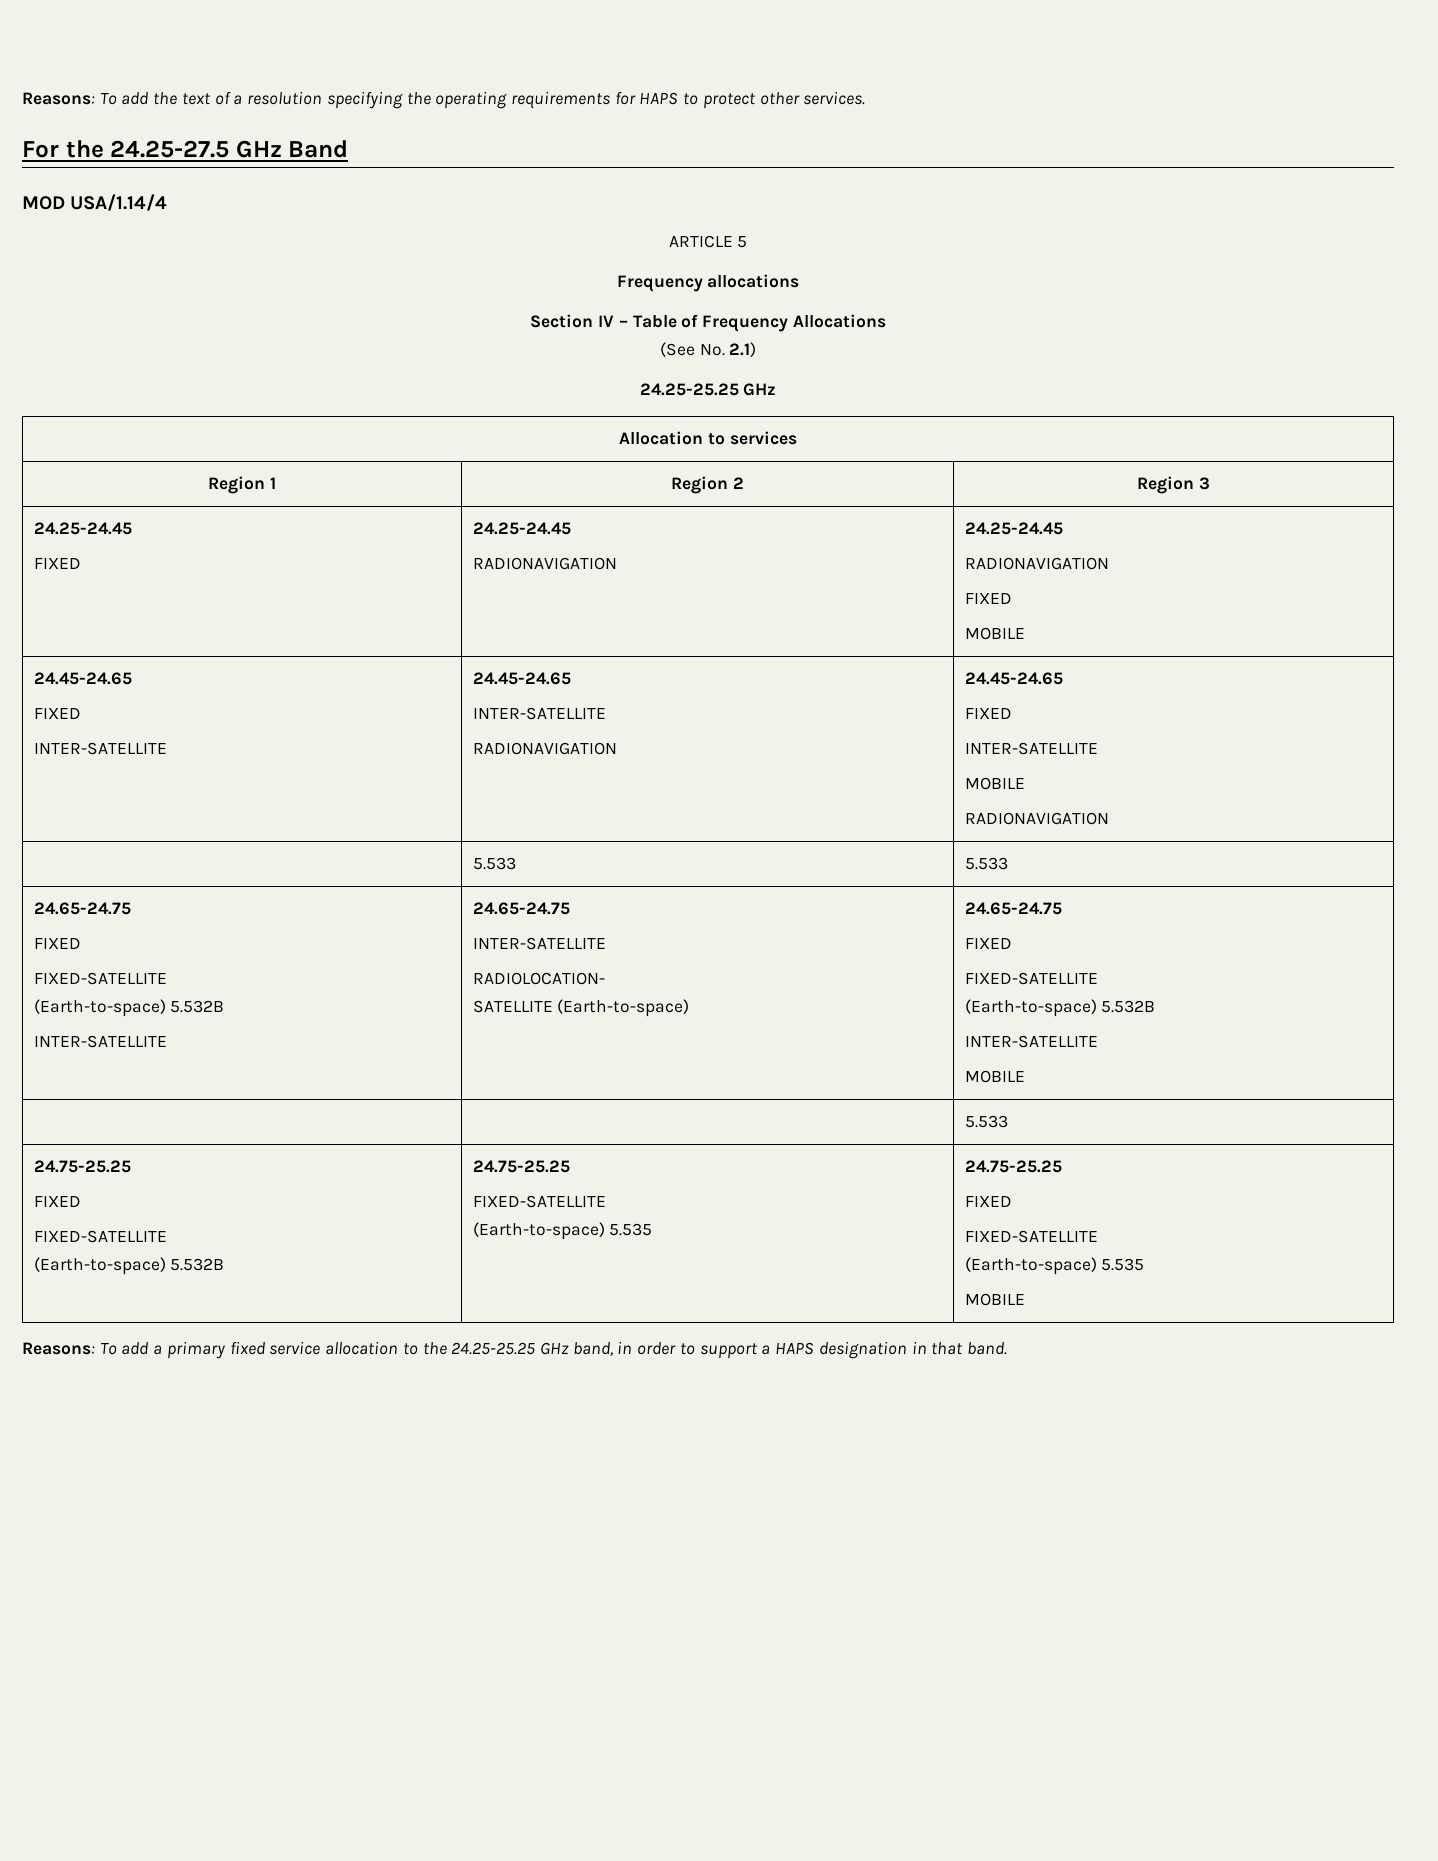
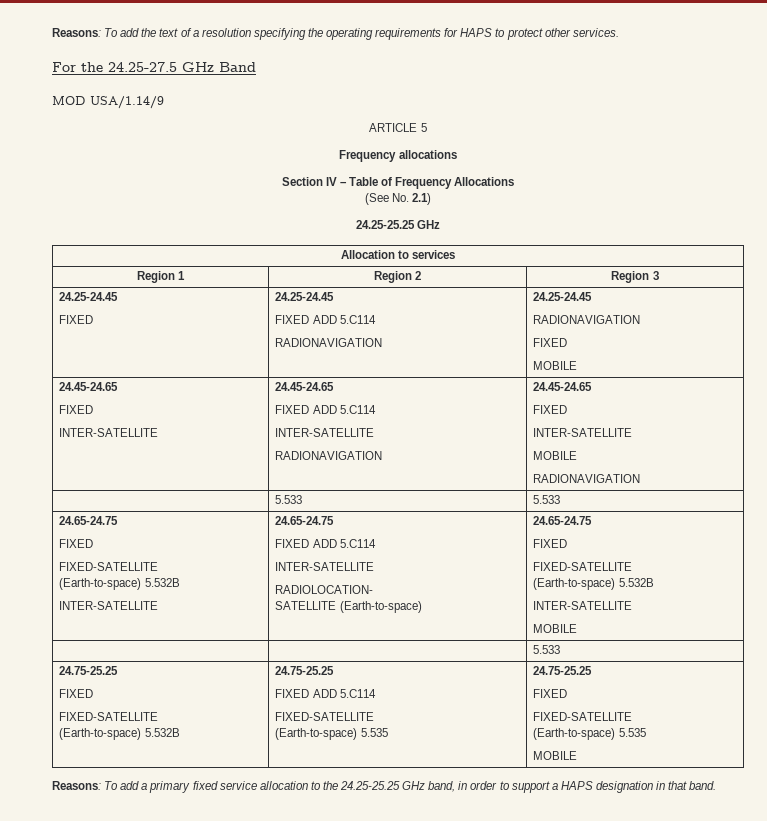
[70,194,168,211] USA/1.14/4 -> [90,96,164,109] USA/1.14/9
(571, 528) none -> [275,315,376,324] // FIXED ADD 5.C114
(571, 678) none -> [275,405,376,414] // FIXED ADD 5.C114
(570, 908) none -> [275,539,376,548] // FIXED ADD 5.C114
(570, 1166) none -> [275,689,376,698] // FIXED ADD 5.C114

